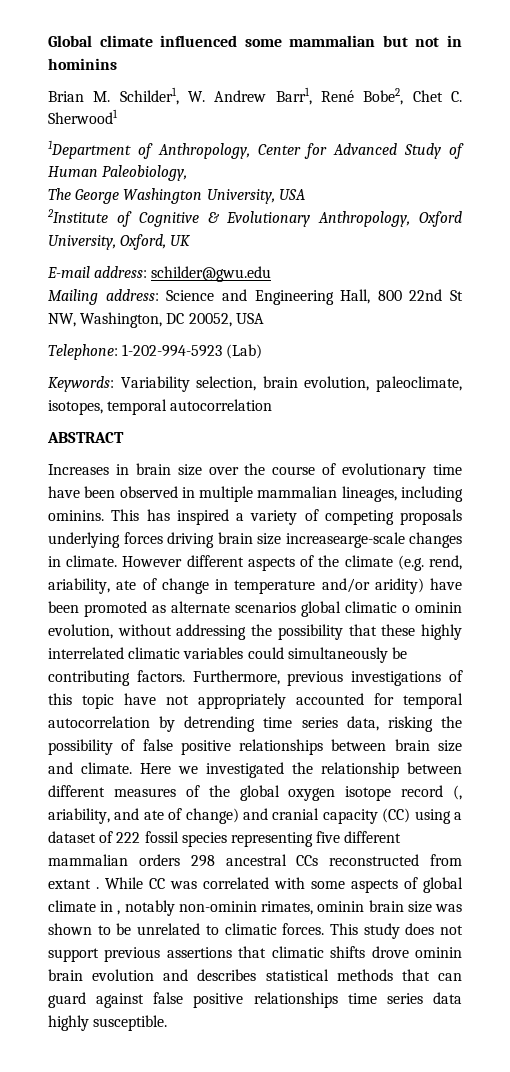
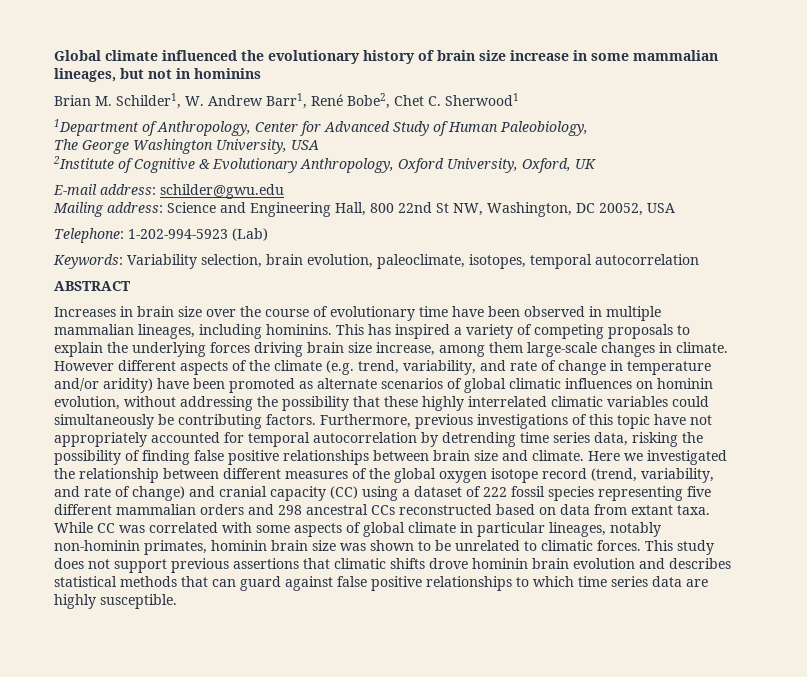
(238, 41) none -> [241,50,587,64] the evolutionary history of brain size increase in
(376, 41) none -> [54,68,116,82] lineages,
[48,510,104,521] ominins. -> [266,324,332,335] hominins.
(462, 517) none -> [677,325,690,335] [54,342,128,357] to explain the
[285,532,405,548] increasearge-scale -> [376,342,597,357] increase, among them large-scale
[429,555,463,570] [48,578,137,594] rend, ariability, ate -> [358,360,537,375] trend, variability, and rate
(296, 607) none -> [447,378,462,389] of
[402,602,462,613] o ominin -> [565,378,713,389] influences on hominin
(136, 745) none -> [142,450,190,465] finding
[453,785,462,800] [48,808,164,824] (, ariability, and ate -> [591,468,714,483] [54,486,111,497] (trend, variability, and rate
(180, 860) none -> [248,504,274,515] and
(420, 860) none -> [496,504,590,515] based on data
[96,887,99,889] . -> [677,505,710,515] taxa.
[117,900,365,916] , notably non-ominin rimates, ominin -> [477,522,661,537] [54,540,267,555] particular lineages, notably non-hominin primates, hominin
[415,947,462,958] ominin -> [472,558,528,569] hominin
(338, 1000) none -> [516,576,574,587] to which
(463, 998) none -> [686,579,708,587] are

